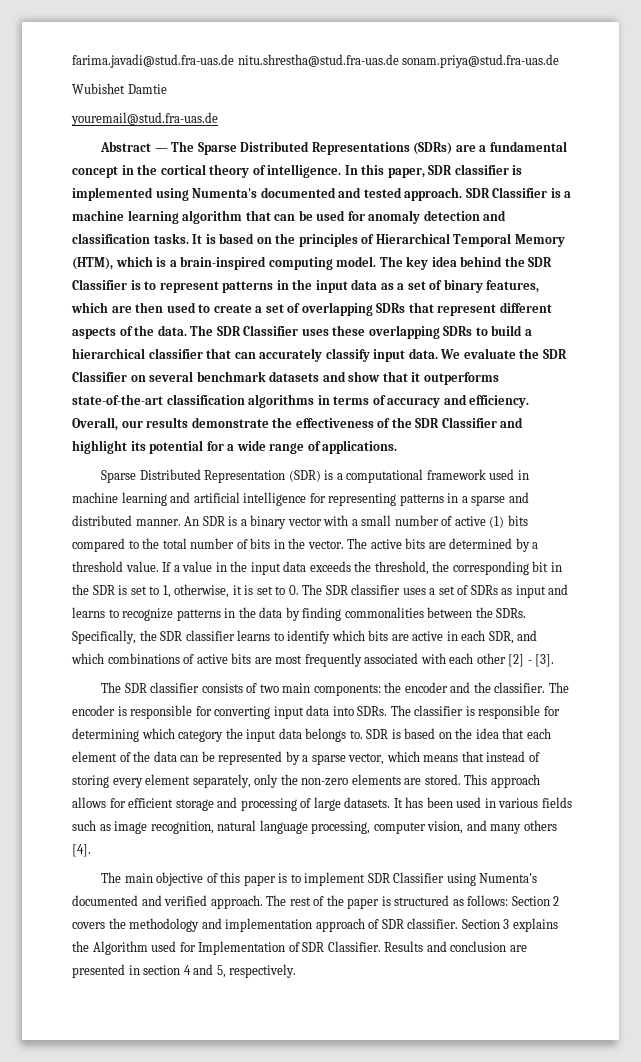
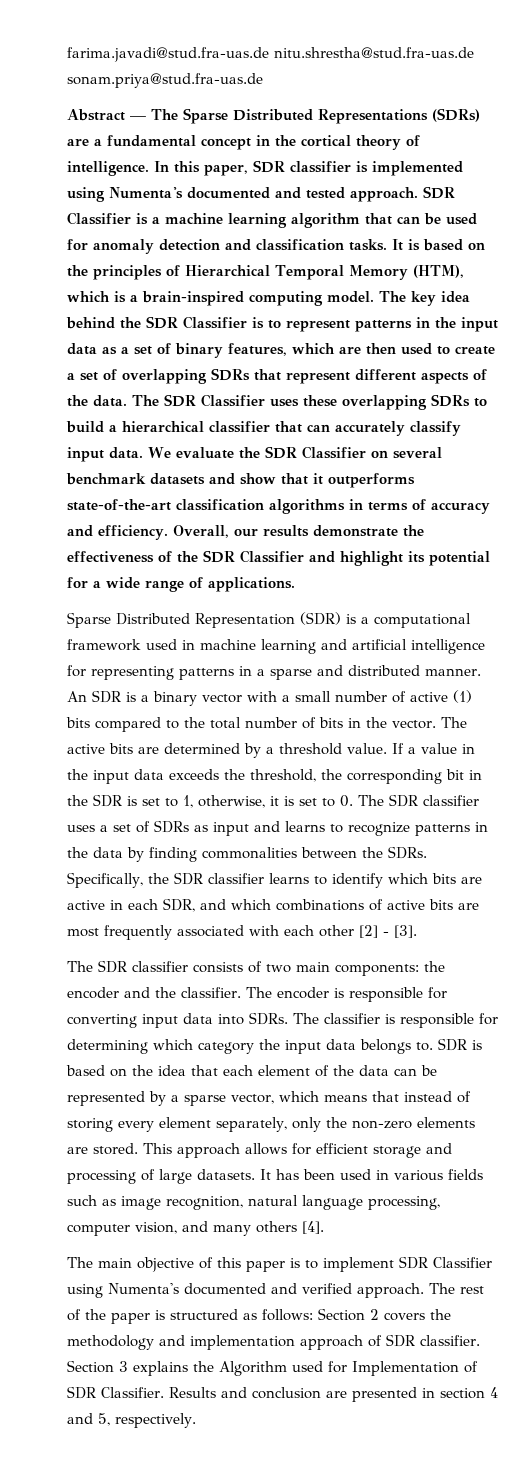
[72,83,167,94] [71,112,218,126] // Wubishet Damtie // youremail@stud.fra-uas.de -> (263, 80) none

